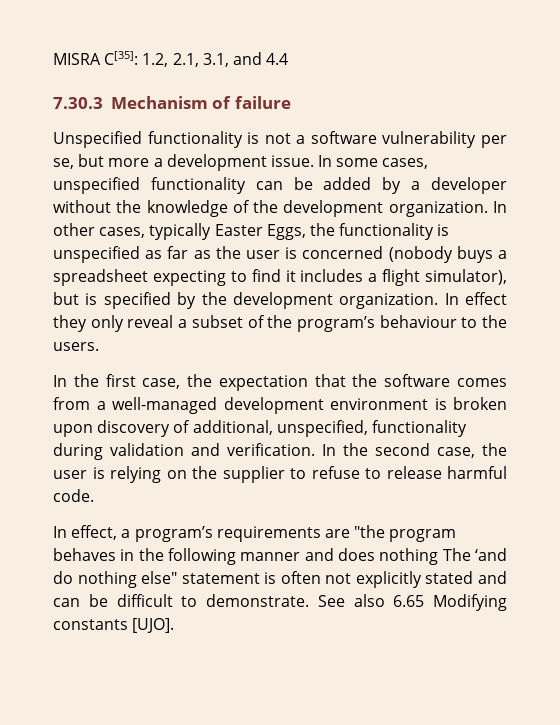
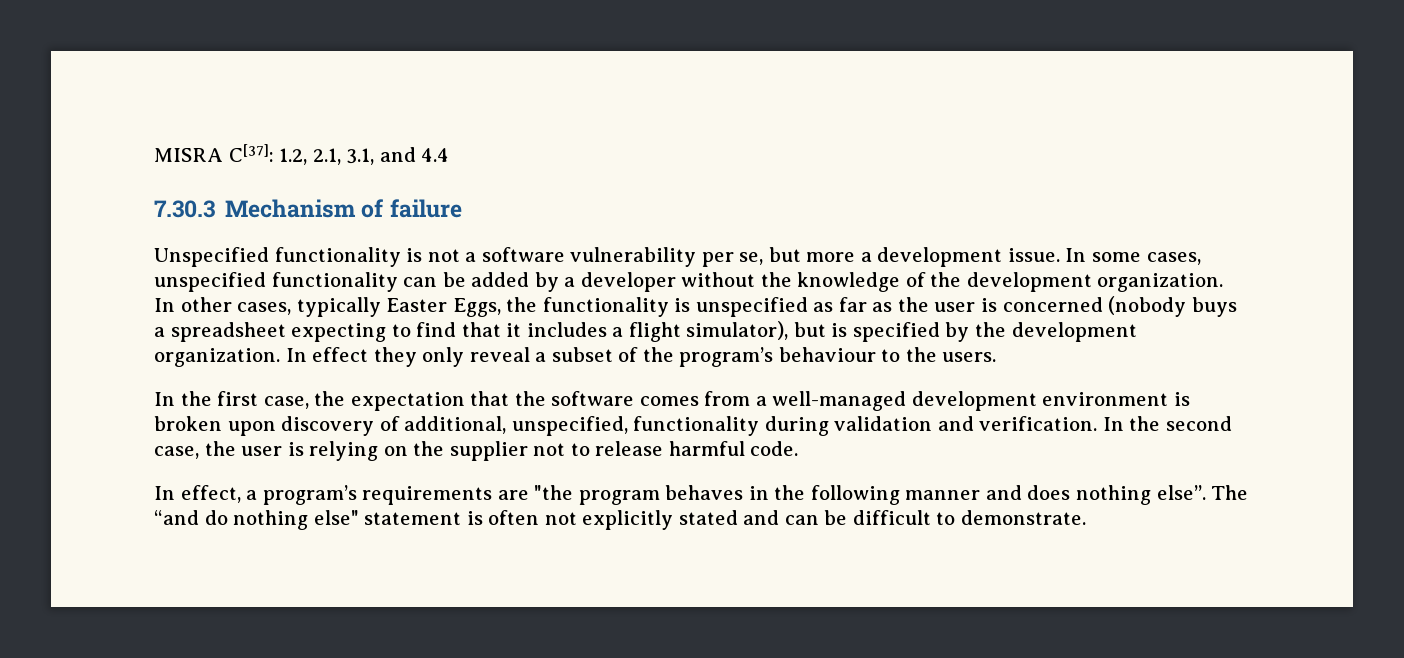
[104,51,139,65] C[35]: -> [228,144,274,162] C[37]:
(281, 275) none -> [461,322,501,337] that
[290,466,360,479] to refuse -> [533,443,566,456] not
[442,548,507,561] The ‘and -> [1156,485,1249,500] [154,510,199,525] else”. The “and
[317,594,507,611] [53,618,175,633] See also 6.65 Modifying constants [UJO]. -> (1087, 517) none

